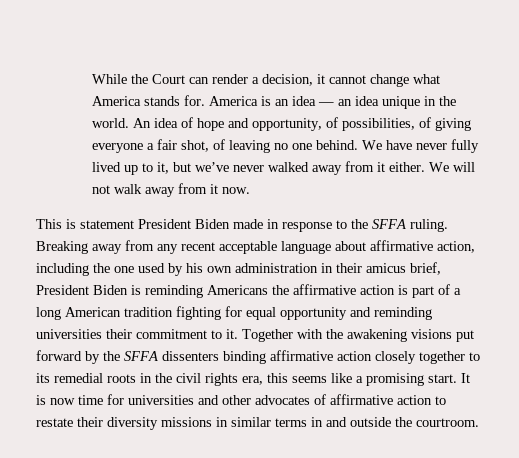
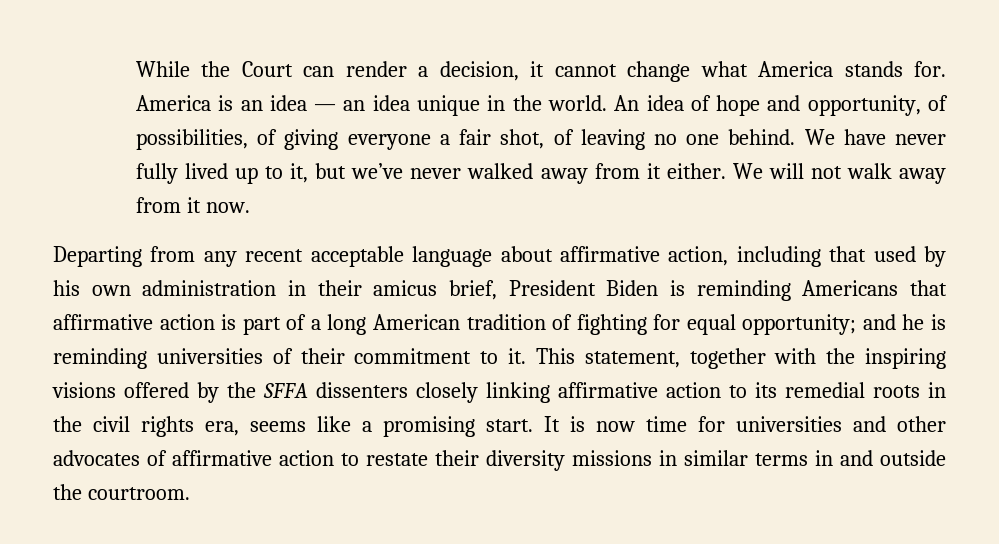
[36,219,448,232] [36,241,122,254] This is statement President Biden made in response to the SFFA ruling. Breaking away -> [53,246,142,267] Departing
[93,263,134,273] the one -> [829,246,867,262] that
[272,285,289,295] the -> [909,280,947,296] that
(173, 312) none -> [552,314,573,330] of
[280,307,371,320] opportunity and -> [742,314,946,335] opportunity; and he is
(102, 334) none -> [272,348,293,364] of
[242,329,474,342] [36,350,465,364] Together with the awakening visions put forward by the SFFA dissenters binding affirmative action closely together -> [535,348,947,369] [52,382,721,403] This statement, together with the inspiring visions offered by the SFFA dissenters closely linking affirmative action
[267,373,288,383] this -> (239, 428) none

